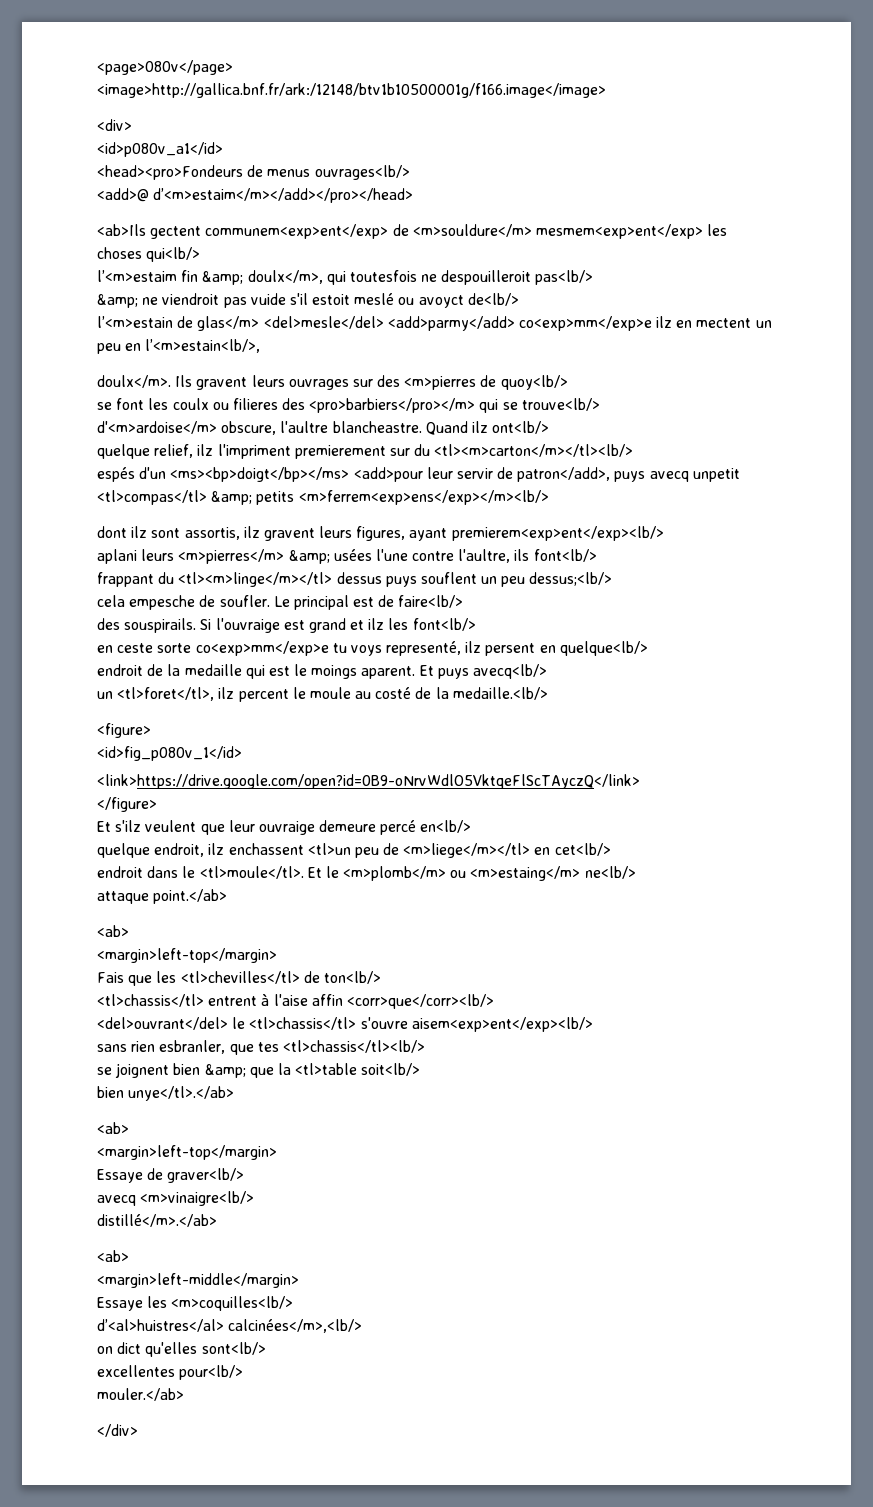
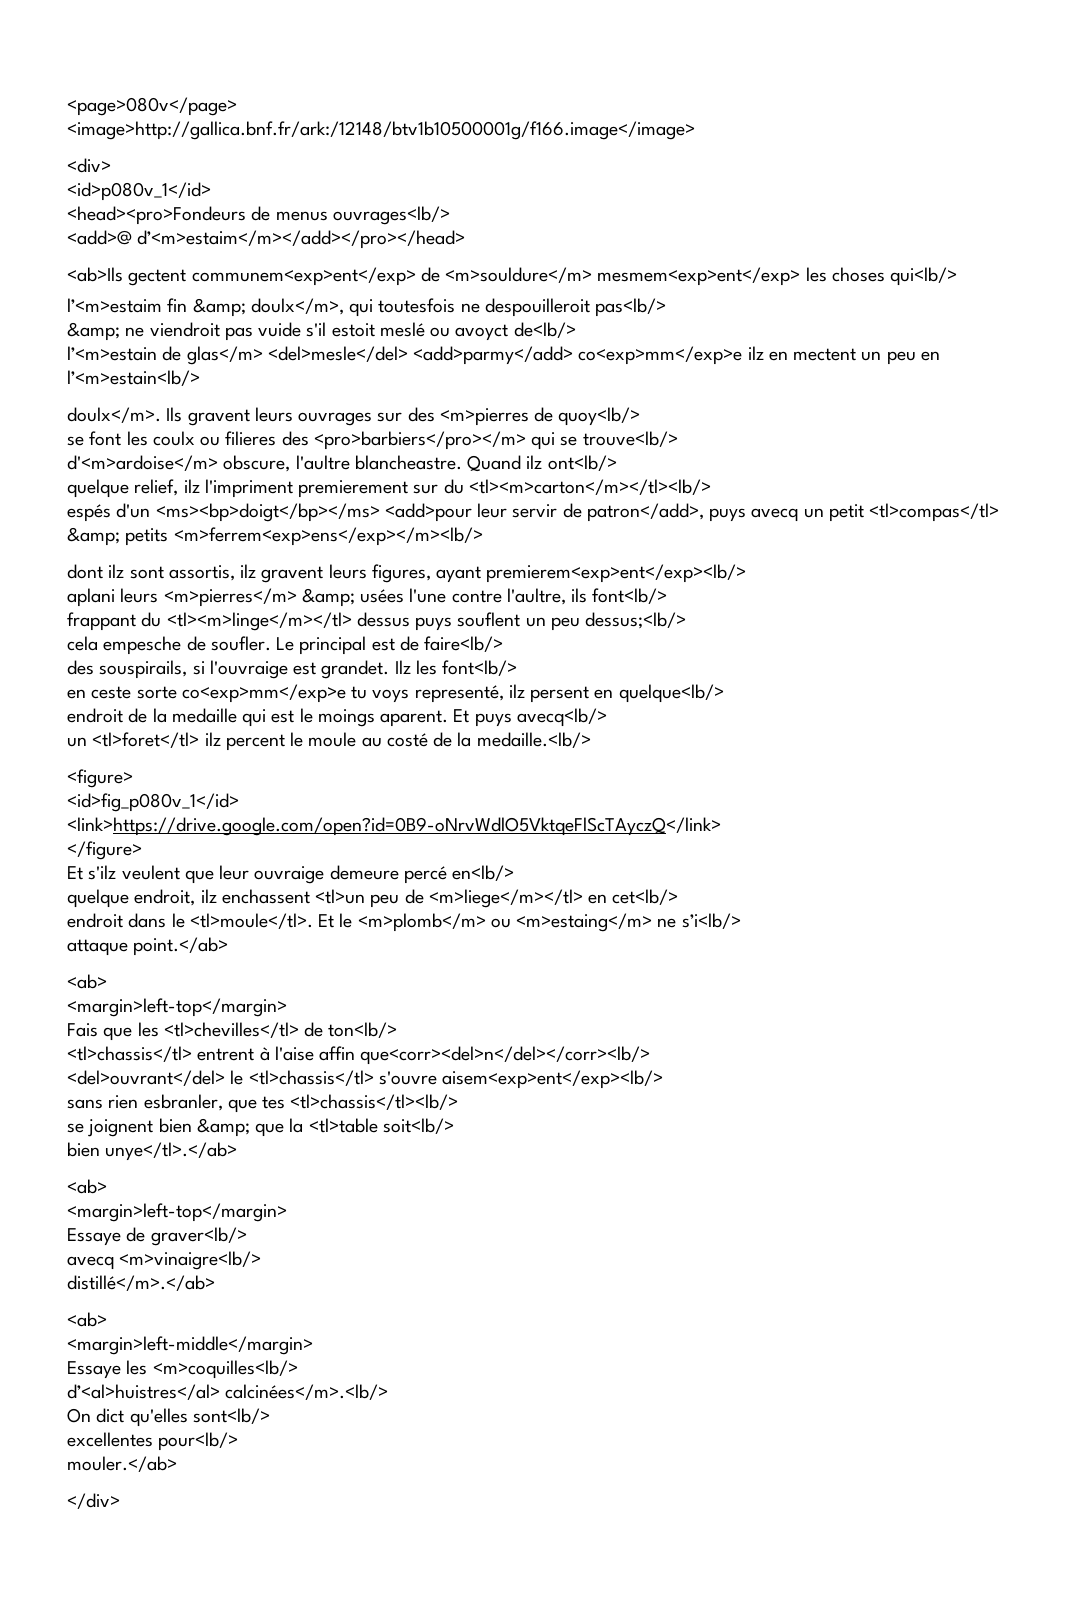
[97,142,223,157] <id>p080v_a1</id> -> [67,182,211,201] <id>p080v_1</id>
[145,339,261,353] l’<m>estain<lb/>, -> [67,370,200,386] l’<m>estain<lb/>
[692,468,740,482] unpetit -> [803,504,864,522] un petit
[124,618,385,633] souspirails. Si l'ouvraige est grand et ilz -> [99,660,411,679] souspirails, si l'ouvraige est grandet. Ilz
[117,687,215,701] <tl>foret</tl>, -> [92,732,200,748] <tl>foret</tl>
[584,866,636,879] ne<lb/> -> [657,913,741,929] ne s’i<lb/>
[346,994,494,1009] <corr>que</corr><lb/> -> [360,1046,651,1065] que<corr><del>n</del></corr><lb/>
[228,1319,363,1333] [97,1346,113,1354] calcinées</m>,<lb/> // on -> [225,1384,389,1400] [67,1408,91,1423] calcinées</m>.<lb/> // On

